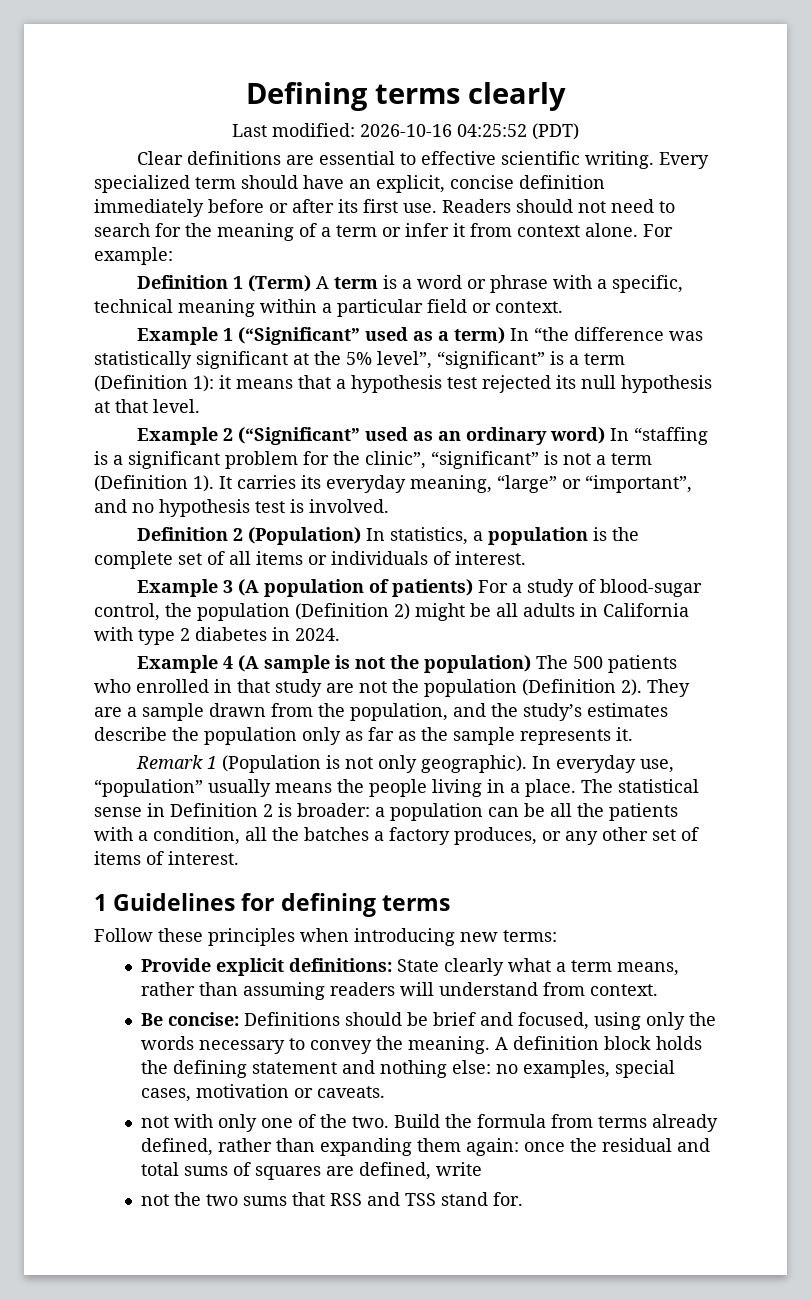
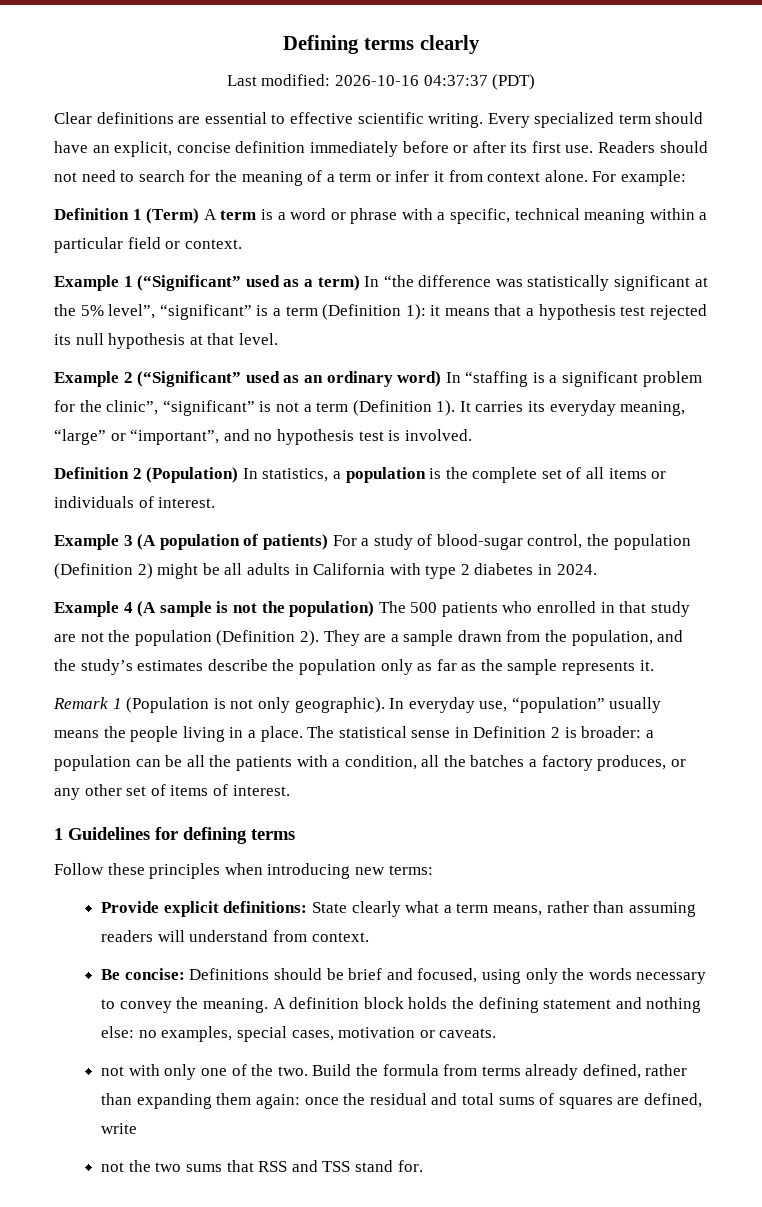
[457,124,527,137] 04:25:52 -> [423,75,488,86] 04:37:37

